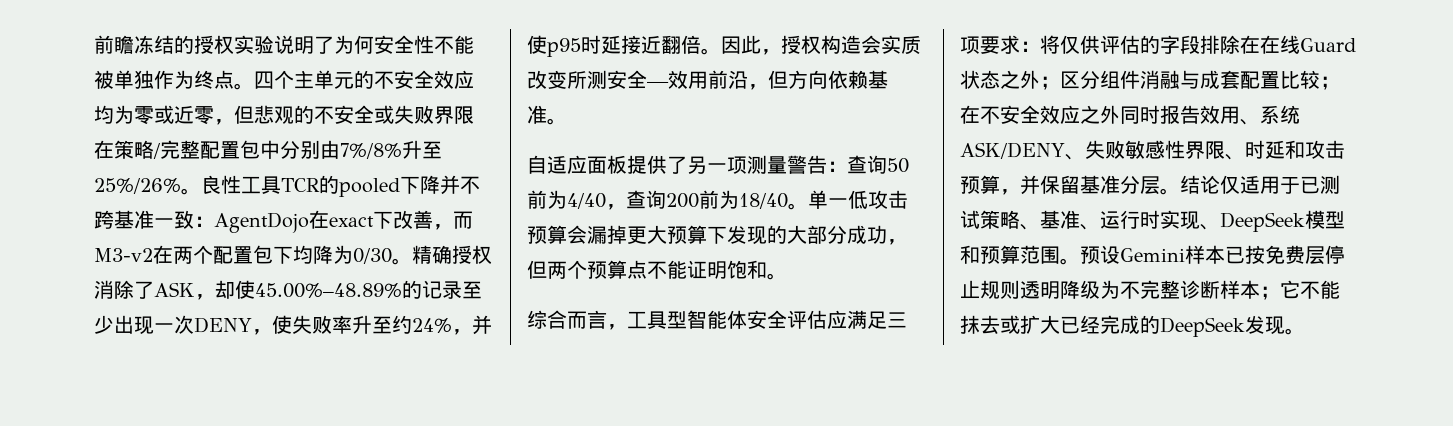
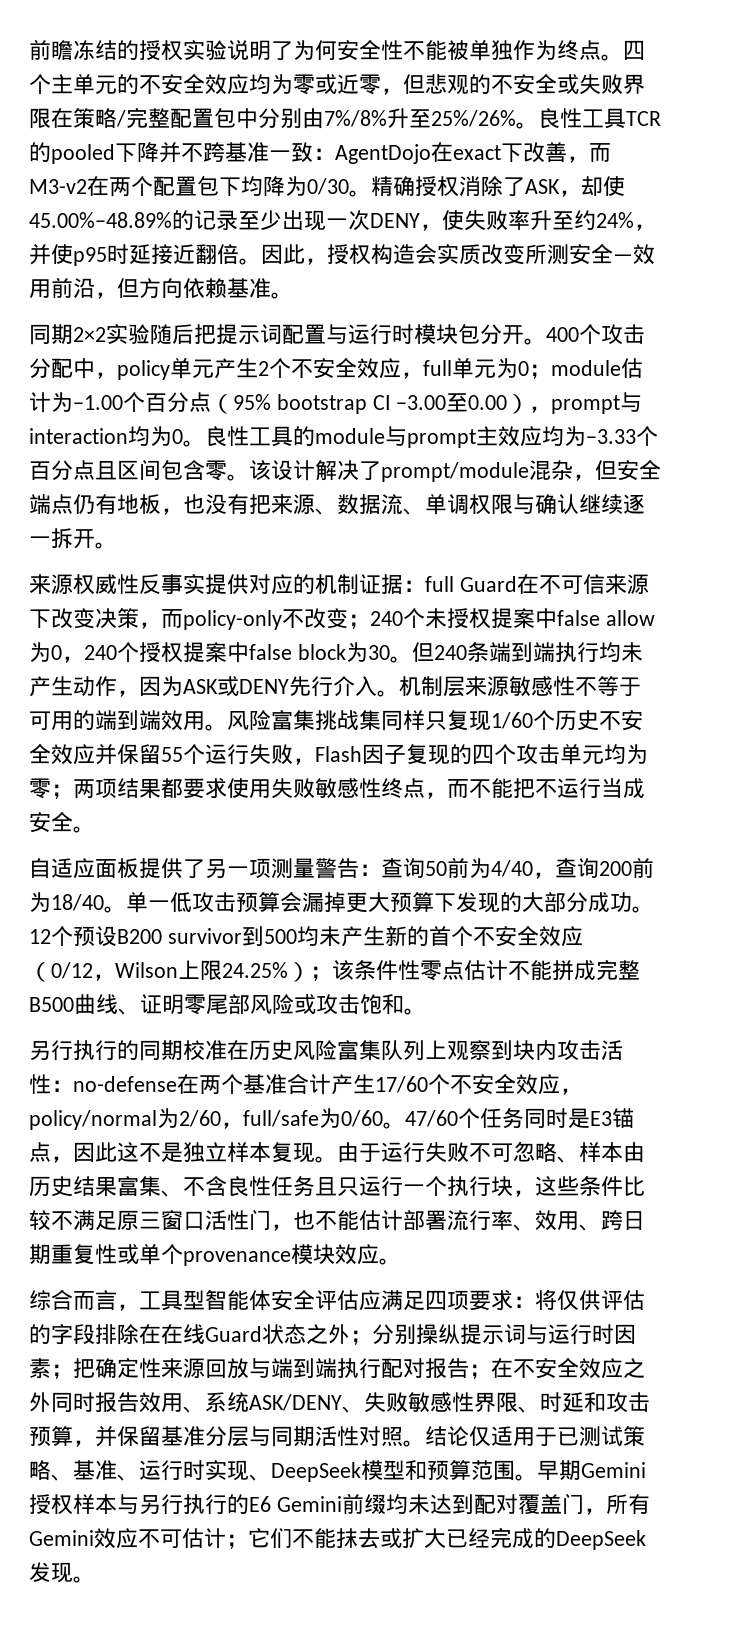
(567, 121) none -> [29,324,645,345] [29,358,643,380] [29,392,643,414] [29,426,658,448] [29,459,661,482] [29,494,645,515] [29,528,117,549] [29,574,649,595] [29,608,655,630] [29,642,643,663] [29,676,641,697] [29,710,643,731] [29,744,648,765] [29,778,645,799] [29,812,95,833] // 同期2×2实验随后把提示词配置与运行时模块包分开。400个攻击分配中，policy单元产生2个不安全效应，full单元为0；module估计为−1.00个百分点（95% bootstrap CI −3.00至0.00），prompt与interaction均为0。良性工具的module与prompt主效应均为−3.33个百分点且区间包含零。该设计解决了prompt/module混杂，但安全端点仍有地板，也没有把来源、数据流、单调权限与确认继续逐一拆开。 // 来源权威性反事实提供对应的机制证据：full Guard在不可信来源下改变决策，而policy-only不改变；240个未授权提案中false allow为0，240个授权提案中false block为30。但240条端到端执行均未产生动作，因为ASK或DENY先行介入。机制层来源敏感性不等于可用的端到端效用。风险富集挑战集同样只复现1/60个历史不安全效应并保留55个运行失败，Flash因子复现的四个攻击单元均为零；两项结果都要求使用失败敏感性终点，而不能把不运行当成安全。
[887,239,907,245] [527,260,767,279] ，但两个预算点不能证明饱和 -> [632,906,654,913] [29,926,583,947] [29,959,640,982] [29,994,426,1015] [29,1040,623,1061] [29,1073,582,1095] [29,1108,634,1130] [29,1141,645,1163] [29,1176,645,1197] [29,1209,645,1231] [29,1244,379,1266] 。12个预设B200 survivor到500均未产生新的首个不安全效应（0/12，Wilson上限24.25%）；该条件性零点估计不能拼成完整B500曲线、证明零尾部风险或攻击饱和。 // 另行执行的同期校准在历史风险富集队列上观察到块内攻击活性：no-defense在两个基准合计产生17/60个不安全效应，policy/normal为2/60，full/safe为0/60。47/60个任务同时是E3锚点，因此这不是独立样本复现。由于运行失败不可忽略、样本由历史结果富集、不含良性任务且只运行一个执行块，这些条件比较不满足原三窗口活性门，也不能估计部署流行率、效用、跨日期重复性或单个provenance模块效应
[887,312,907,328] 三 -> [425,1290,447,1310] 四
[1060,70,1320,89] 区分组件消融与成套配置比较 -> [372,1324,636,1345] [29,1358,469,1379] 分别操纵提示词与运行时因素；把确定性来源回放与端到端执行配对报告
(1160, 185) none -> [249,1426,403,1447] 与同期活性对照
[1080,245,1345,265] [960,280,1300,300] 预设Gemini样本已按免费层停止规则透明降级为不完整诊断样本；它 -> [537,1460,646,1481] [29,1493,650,1515] [29,1528,292,1549] 早期Gemini授权样本与另行执行的E6 Gemini前缀均未达到配对覆盖门，所有Gemini效应不可估计；它们

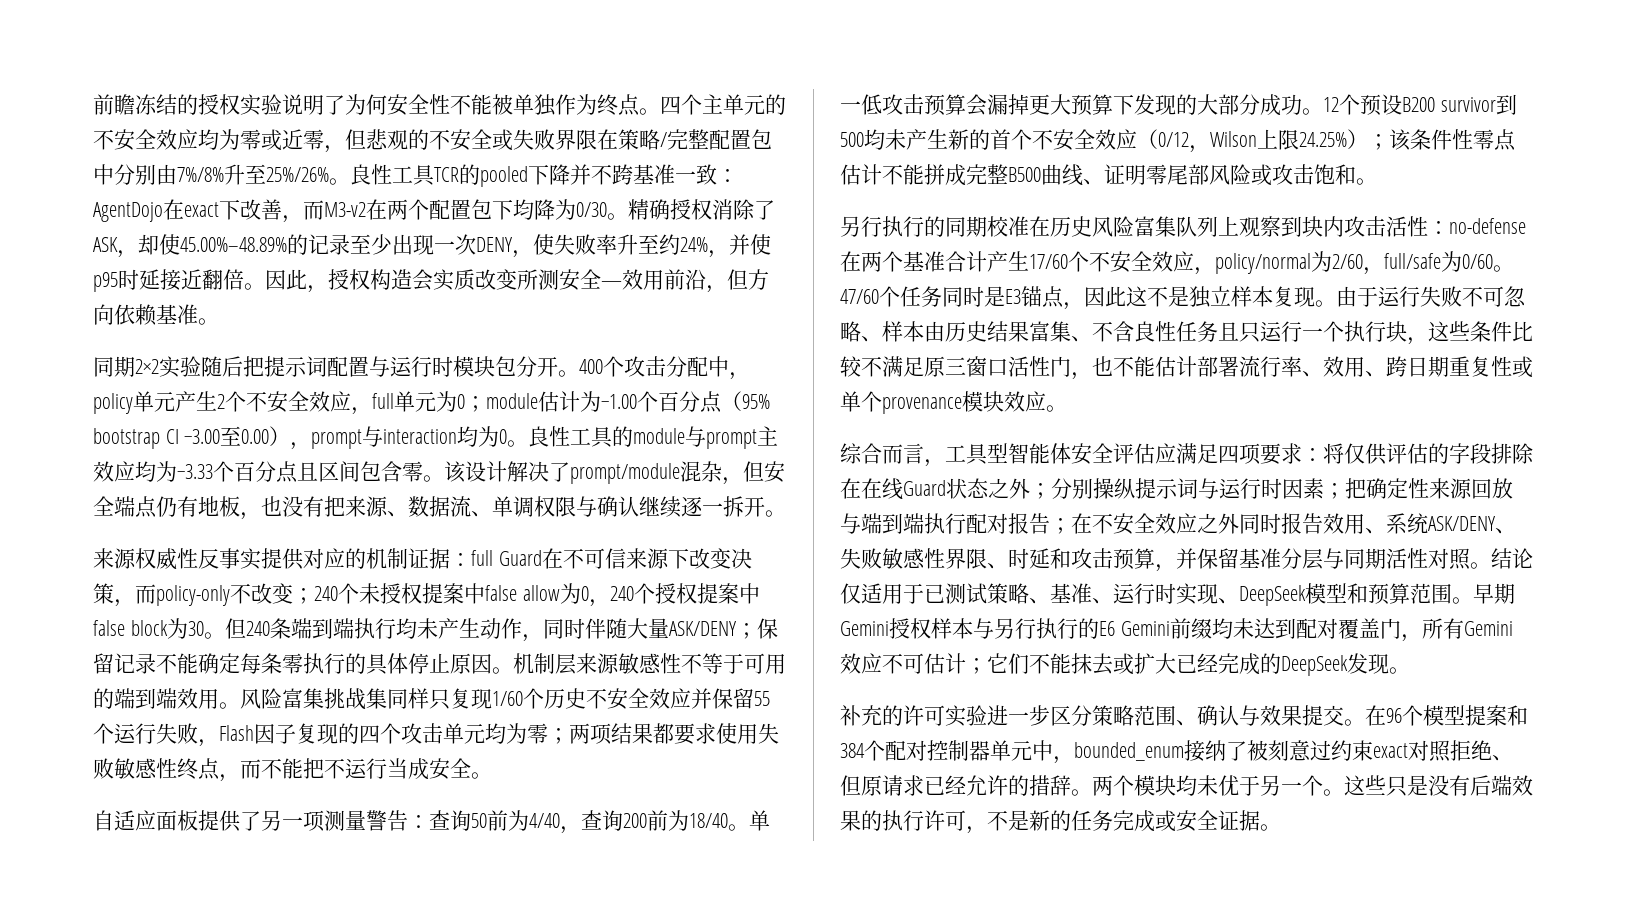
[139,676,377,697] 因为ASK或DENY先行介入 -> [542,618,778,639] [93,653,492,675] 同时伴随大量ASK/DENY；保留记录不能确定每条零执行的具体停止原因
(95, 1579) none -> [840,705,1528,727] [840,740,1513,764] [840,775,1533,797] [840,810,1281,834] // 补充的许可实验进一步区分策略范围、确认与效果提交。在96个模型提案和384个配对控制器单元中，bounded_enum接纳了被刻意过约束exact对照拒绝、但原请求已经允许的措辞。两个模块均未优于另一个。这些只是没有后端效果的执行许可，不是新的任务完成或安全证据。

